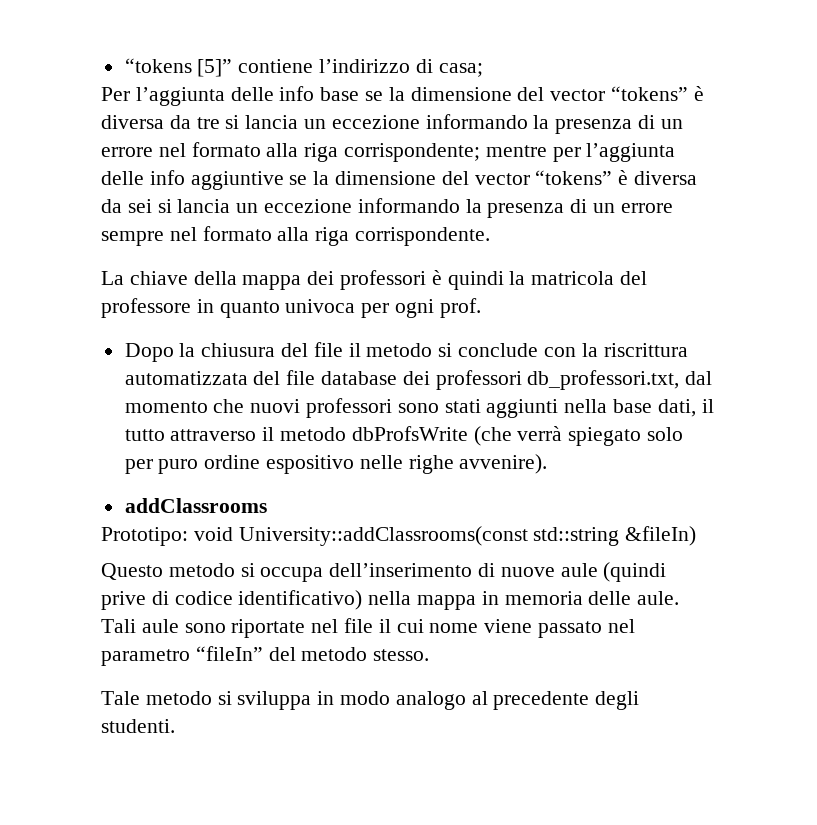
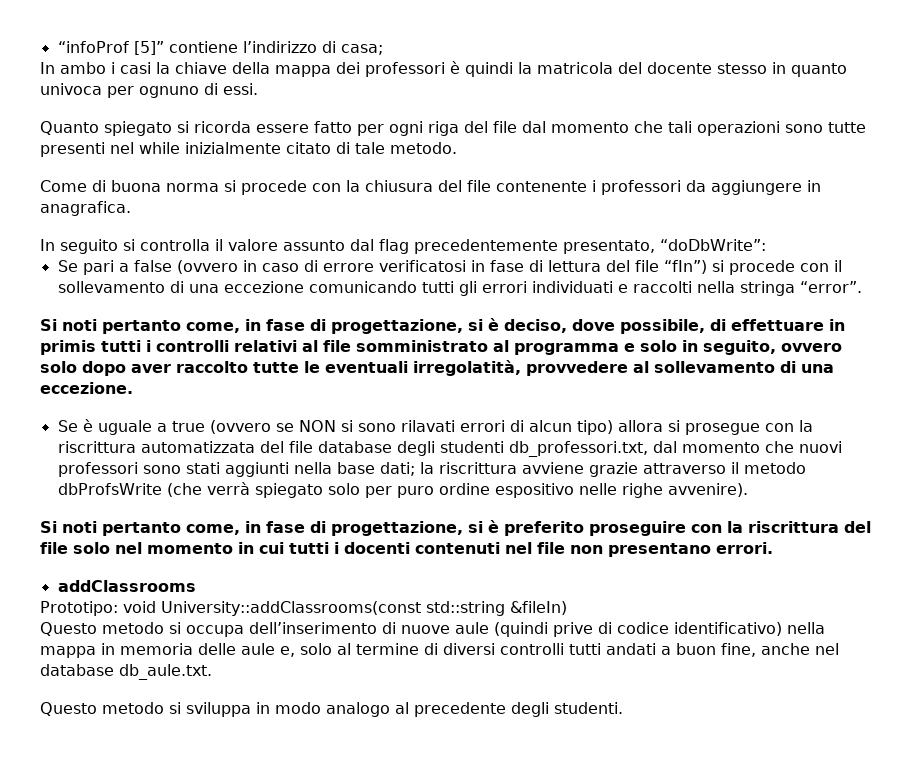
[124,58,192,73] “tokens -> [57,41,129,53] “infoProf
[101,86,704,106] [101,114,683,134] [101,142,676,162] [101,170,698,190] [101,198,673,218] [101,226,491,246] [101,271,124,285] Per l’aggiunta delle info base se la dimensione del vector “tokens” è diversa da tre si lancia un eccezione informando la presenza di un errore nel formato alla riga corrispondente; mentre per l’aggiunta delle info aggiuntive se la dimensione del vector “tokens” è diversa da sei si lancia un eccezione informando la presenza di un errore sempre nel formato alla riga corrispondente. // La -> [40,62,170,74] In ambo i casi la
[101,298,191,318] professore -> [647,62,767,74] docente stesso
[395,298,481,318] [124,342,539,362] ogni prof. // Dopo la chiusura del file il metodo si conclude -> [139,83,258,98] [40,121,866,136] [40,142,457,157] [40,180,821,195] [40,201,131,216] [40,239,766,254] [57,260,842,275] [57,281,862,296] [40,318,845,334] [40,340,842,355] [40,360,834,376] [40,382,133,394] [57,419,760,435] ognuno di essi. // Quanto spiegato si ricorda essere fatto per ogni riga del file dal momento che tali operazioni sono tutte presenti nel while inizialmente citato di tale metodo. // Come di buona norma si procede con la chiusura del file contenente i professori da aggiungere in anagrafica. // In seguito si controlla il valore assunto dal flag precedentemente presentato, “doDbWrite”: // Se pari a false (ovvero in caso di errore verificatosi in fase di lettura del file “fIn”) si procede con il sollevamento di una eccezione comunicando tutti gli errori individuati e raccolti nella stringa “error”. // Si noti pertanto come, in fase di progettazione, si è deciso, dove possibile, di effettuare in primis tutti i controlli relativi al file somministrato al programma e solo in seguito, ovvero solo dopo aver raccolto tutte le eventuali irregolatità, provvedere al sollevamento di una eccezione. // Se è uguale a true (ovvero se NON si sono rilavati errori di alcun tipo) allora si prosegue
[402,370,522,390] dei professori -> [396,441,504,456] degli studenti
[657,399,714,417] [124,429,165,441] dati, il tutto -> [379,462,638,477] dati; la riscrittura avviene grazie
(548, 464) none -> [40,520,871,536] [40,542,773,557] // Si noti pertanto come, in fase di progettazione, si è preferito proseguire con la riscrittura del file solo nel momento in cui tutti i docenti contenuti nel file non presentano errori.
[637,591,680,605] [101,618,635,638] [101,646,430,666] [101,691,140,705] aule. Tali aule sono riportate nel file il cui nome viene passato nel parametro “fileIn” del metodo stesso. // Tale -> [241,643,839,657] [40,664,212,680] [40,702,97,716] aule e, solo al termine di diversi controlli tutti andati a buon fine, anche nel database db_aule.txt. // Questo

